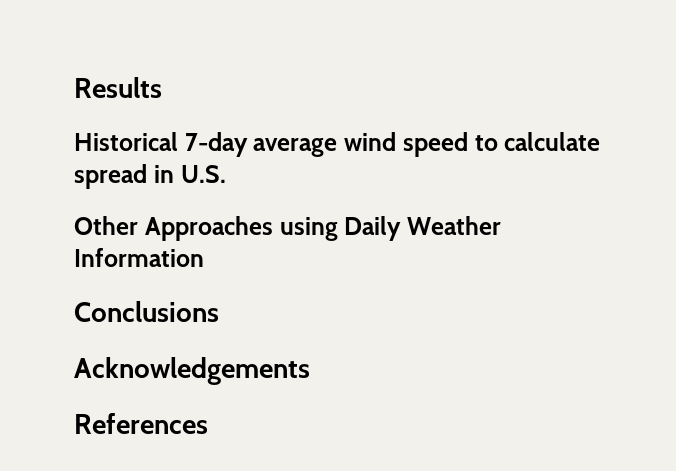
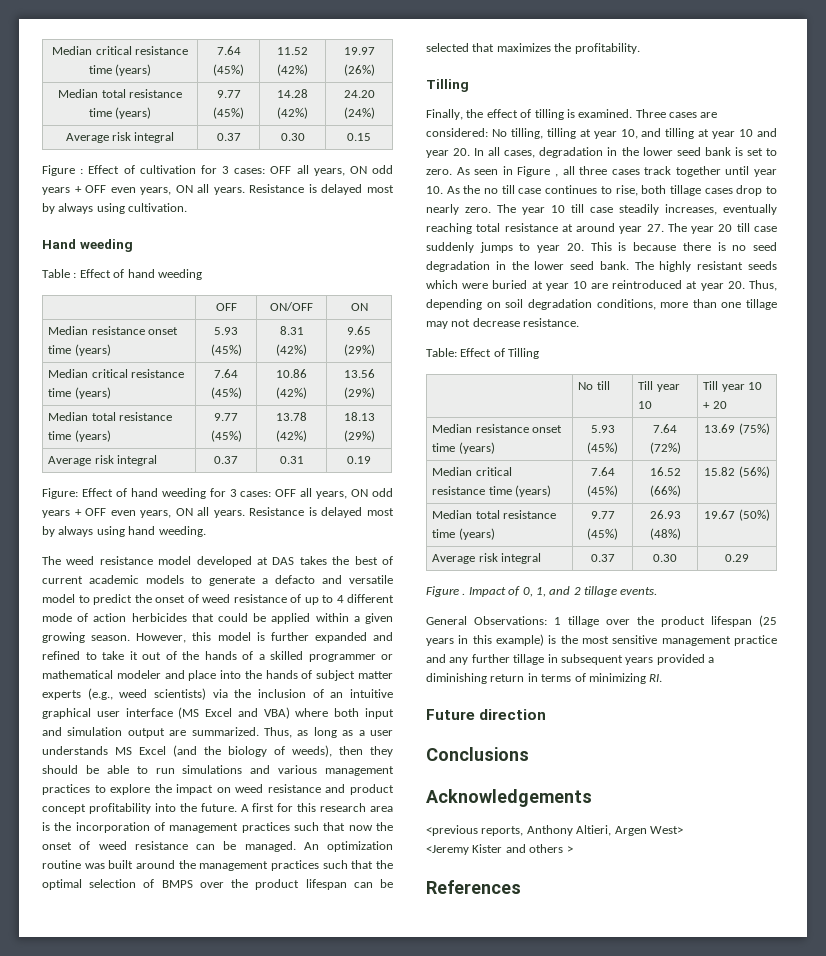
[74,77,162,98] [74,132,601,157] [74,164,226,189] [74,216,501,241] [74,248,204,267] [74,301,219,322] [74,357,310,385] Results // Historical 7-day average wind speed to calculate spread in U.S. // Other Approaches using Daily Weather Information // Conclusions // Acknowledgements -> [52,46,188,55] [88,64,152,76] [216,46,241,55] [213,64,244,76] [277,47,308,55] [277,64,308,76] [343,47,375,55] [343,64,375,76] [58,89,182,98] [88,107,152,119] [216,90,241,98] [213,107,244,119] [277,89,308,98] [277,107,308,119] [343,90,375,98] [343,107,375,119] [65,132,175,143] [216,133,241,141] [280,133,305,141] [347,133,371,141] [42,165,394,176] [42,184,394,195] [42,203,188,214] [42,239,133,252] [42,269,202,280] [215,303,237,311] [270,302,313,311] [350,303,368,311] [48,326,179,335] [48,344,111,356] [214,327,238,335] [210,344,242,356] [279,326,304,335] [276,344,307,356] [347,326,371,335] [343,344,375,356] [48,369,185,378] [48,387,111,399] [214,369,238,378] [210,387,242,399] [276,369,307,378] [276,387,307,399] [343,369,375,378] [343,387,375,399] [48,412,173,421] [48,430,111,442] [214,413,238,421] [210,430,242,442] [276,412,307,421] [276,430,307,442] [343,412,375,421] [343,430,375,442] [48,455,158,466] [214,456,238,464] [279,456,304,464] [347,456,371,464] [42,488,394,499] [42,507,394,518] [42,526,206,537] [42,556,393,567] [42,575,393,586] [42,594,394,605] [42,613,393,624] [42,632,393,643] [42,651,393,662] [42,670,393,681] [42,688,394,700] [42,707,394,719] [42,727,393,738] [42,745,393,757] [42,765,394,776] [42,784,394,795] [42,803,393,814] [42,822,393,833] [42,841,393,852] [42,860,394,871] [42,879,394,890] [426,43,640,54] [426,79,469,92] [426,109,718,120] [426,128,777,139] [426,147,777,158] [426,166,777,177] [426,185,777,196] [426,204,777,215] [426,223,777,234] [426,242,777,253] [426,261,777,272] [426,280,777,291] [426,299,777,310] [426,318,580,329] [426,348,540,359] [578,381,610,390] [638,381,680,392] [638,401,653,409] [703,381,763,392] [703,401,727,409] [432,424,563,433] [432,442,495,454] [590,425,615,433] [587,442,618,454] [653,424,677,433] [649,442,681,454] [704,423,770,435] [432,467,512,476] [432,485,552,497] [590,467,615,476] [587,485,618,497] [649,467,681,476] [649,485,681,497] [704,466,770,478] [432,510,557,519] [432,528,495,540] [590,511,615,519] [587,528,618,540] [649,510,681,519] [649,528,681,540] [704,509,770,521] [432,553,542,564] [590,554,615,562] [653,554,677,562] [725,554,749,562] [426,586,658,597] [426,615,777,627] [426,634,777,646] [426,654,714,665] [426,673,663,684] [426,709,547,720] [426,747,529,761] [426,789,592,807] [426,825,683,836] [426,844,573,855] Median critical resistance time (years) | 7.64 (45%) | 11.52 (42%) | 19.97 (26%) // Median total resistance time (years) | 9.77 (45%) | 14.28 (42%) | 24.20 (24%) // Average risk integral | 0.37 | 0.30 | 0.15 // Figure : Effect of cultivation for 3 cases: OFF all years, ON odd years + OFF even years, ON all years. Resistance is delayed most by always using cultivation. // Hand weeding // Table : Effect of hand weeding // | OFF | ON/OFF | ON // Median resistance onset time (years) | 5.93 (45%) | 8.31 (42%) | 9.65 (29%) // Median critical resistance time (years) | 7.64 (45%) | 10.86 (42%) | 13.56 (29%) // Median total resistance time (years) | 9.77 (45%) | 13.78 (42%) | 18.13 (29%) // Average risk integral | 0.37 | 0.31 | 0.19 // Figure: Effect of hand weeding for 3 cases: OFF all years, ON odd years + OFF even years, ON all years. Resistance is delayed most by always using hand weeding. // The weed resistance model developed at DAS takes the best of current academic models to generate a defacto and versatile model to predict the onset of weed resistance of up to 4 different mode of action herbicides that could be applied within a given growing season. However, this model is further expanded and refined to take it out of the hands of a skilled programmer or mathematical modeler and place into the hands of subject matter experts (e.g., weed scientists) via the inclusion of an intuitive graphical user interface (MS Excel and VBA) where both input and simulation output are summarized. Thus, as long as a user understands MS Excel (and the biology of weeds), then they should be able to run simulations and various management practices to explore the impact on weed resistance and product concept profitability into the future. A first for this research area is the incorporation of management practices such that now the onset of weed resistance can be managed. An optimization routine was built around the management practices such that the optimal selection of BMPS over the product lifespan can be selected that maximizes the profitability. // Tilling // Finally, the effect of tilling is examined. Three cases are considered: No tilling, tilling at year 10, and tilling at year 10 and year 20. In all cases, degradation in the lower seed bank is set to zero. As seen in Figure , all three cases track together until year 10. As the no till case continues to rise, both tillage cases drop to nearly zero. The year 10 till case steadily increases, eventually reaching total resistance at around year 27. The year 20 till case suddenly jumps to year 20. This is because there is no seed degradation in the lower seed bank. The highly resistant seeds which were buried at year 10 are reintroduced at year 20. Thus, depending on soil degradation conditions, more than one tillage may not decrease resistance. // Table: Effect of Tilling // | No till | Till year 10 | Till year 10 + 20 // Median resistance onset time (years) | 5.93 (45%) | 7.64 (72%) | 13.69 (75%) // Median critical resistance time (years) | 7.64 (45%) | 16.52 (66%) | 15.82 (56%) // Median total resistance time (years) | 9.77 (45%) | 26.93 (48%) | 19.67 (50%) // Average risk integral | 0.37 | 0.30 | 0.29 // Figure . Impact of 0, 1, and 2 tillage events. // General Observations: 1 tillage over the product lifespan (25 years in this example) is the most sensitive management practice and any further tillage in subsequent years provided a diminishing return in terms of minimizing RI. // Future direction // Conclusions // Acknowledgements // <previous reports, Anthony Altieri, Argen West> // <Jeremy Kister and others >

